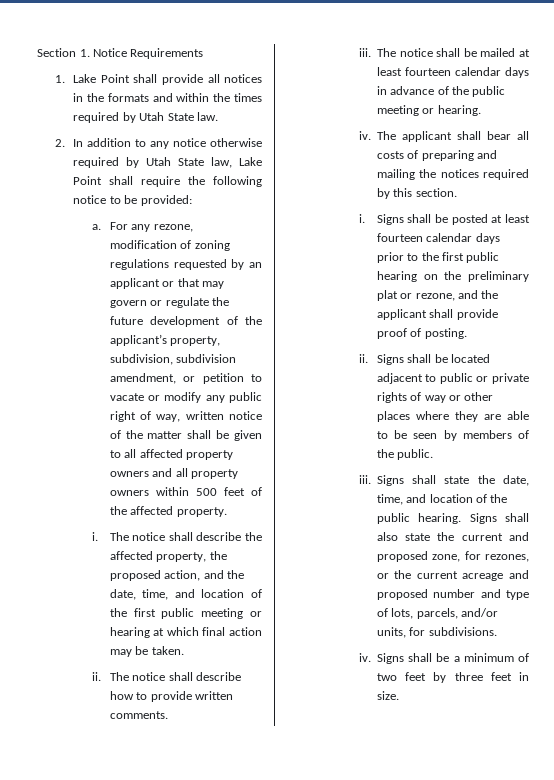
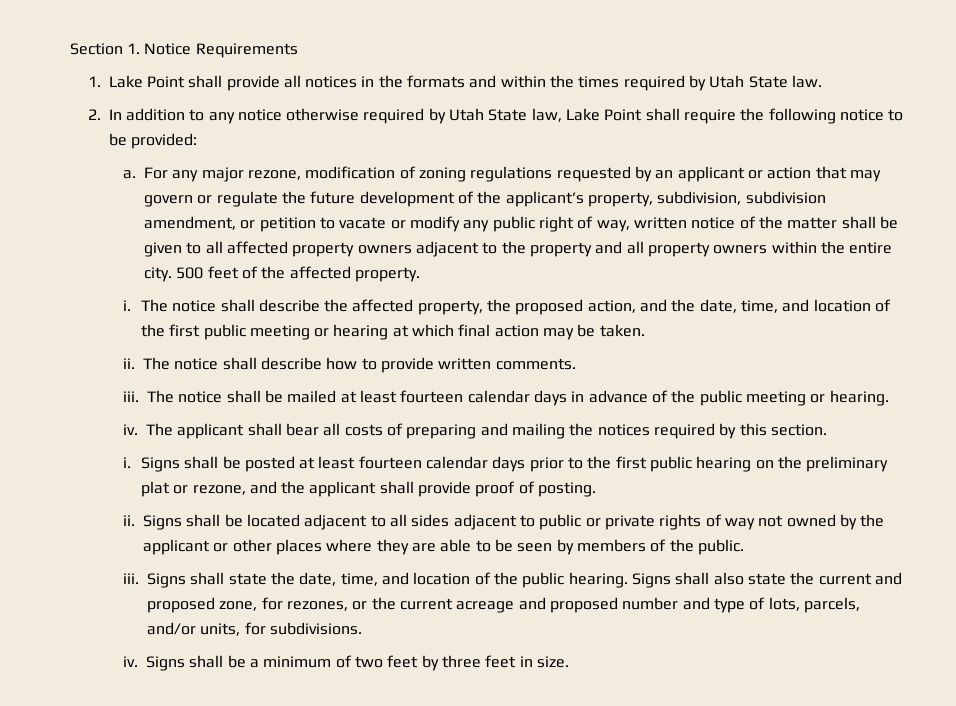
(151, 228) none -> [201,167,244,182] major
(175, 284) none -> [767,167,812,179] action
(149, 474) none -> [416,241,592,257] adjacent to the property
(189, 491) none -> [820,241,893,254] [144,267,173,282] the entire city.
(437, 378) none -> [390,514,535,530] all sides adjacent to
(446, 399) none -> [758,514,885,530] [143,539,211,555] not owned by the applicant

